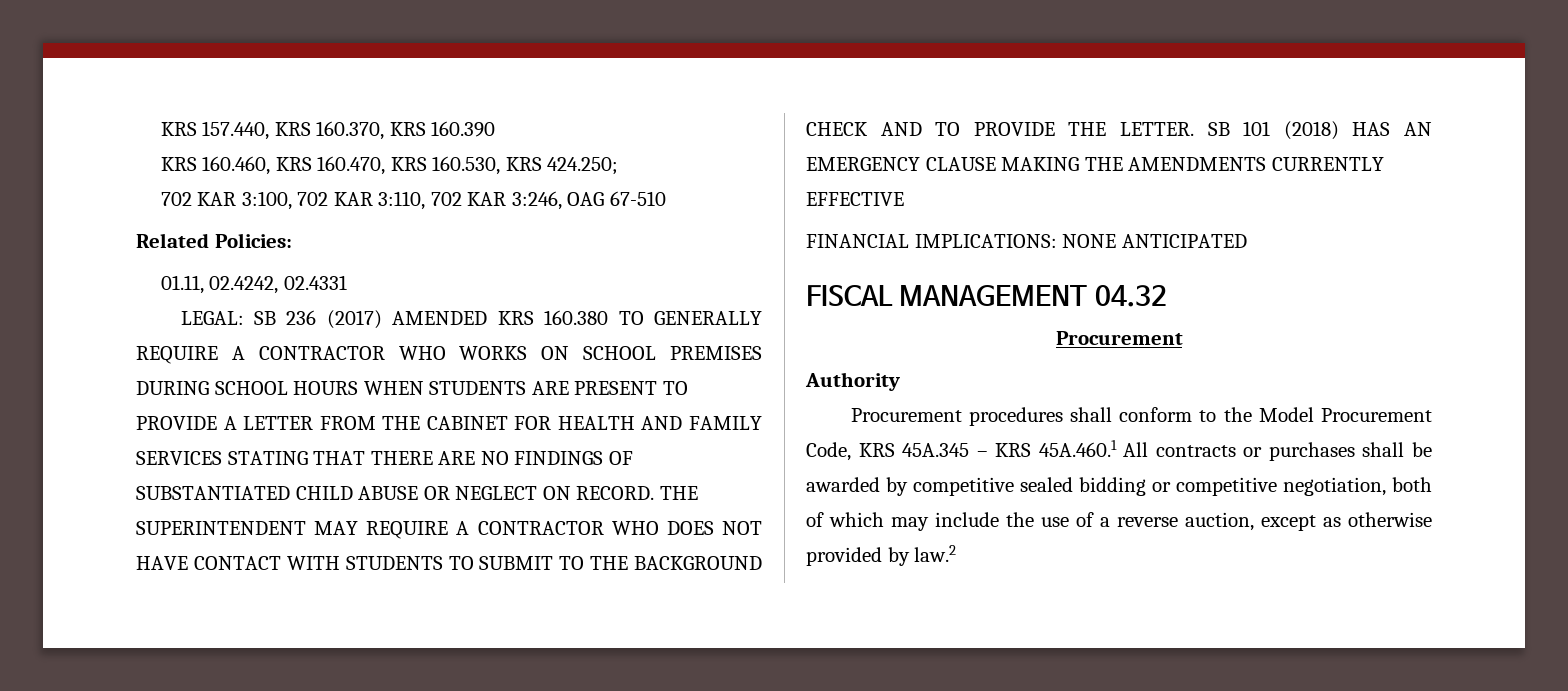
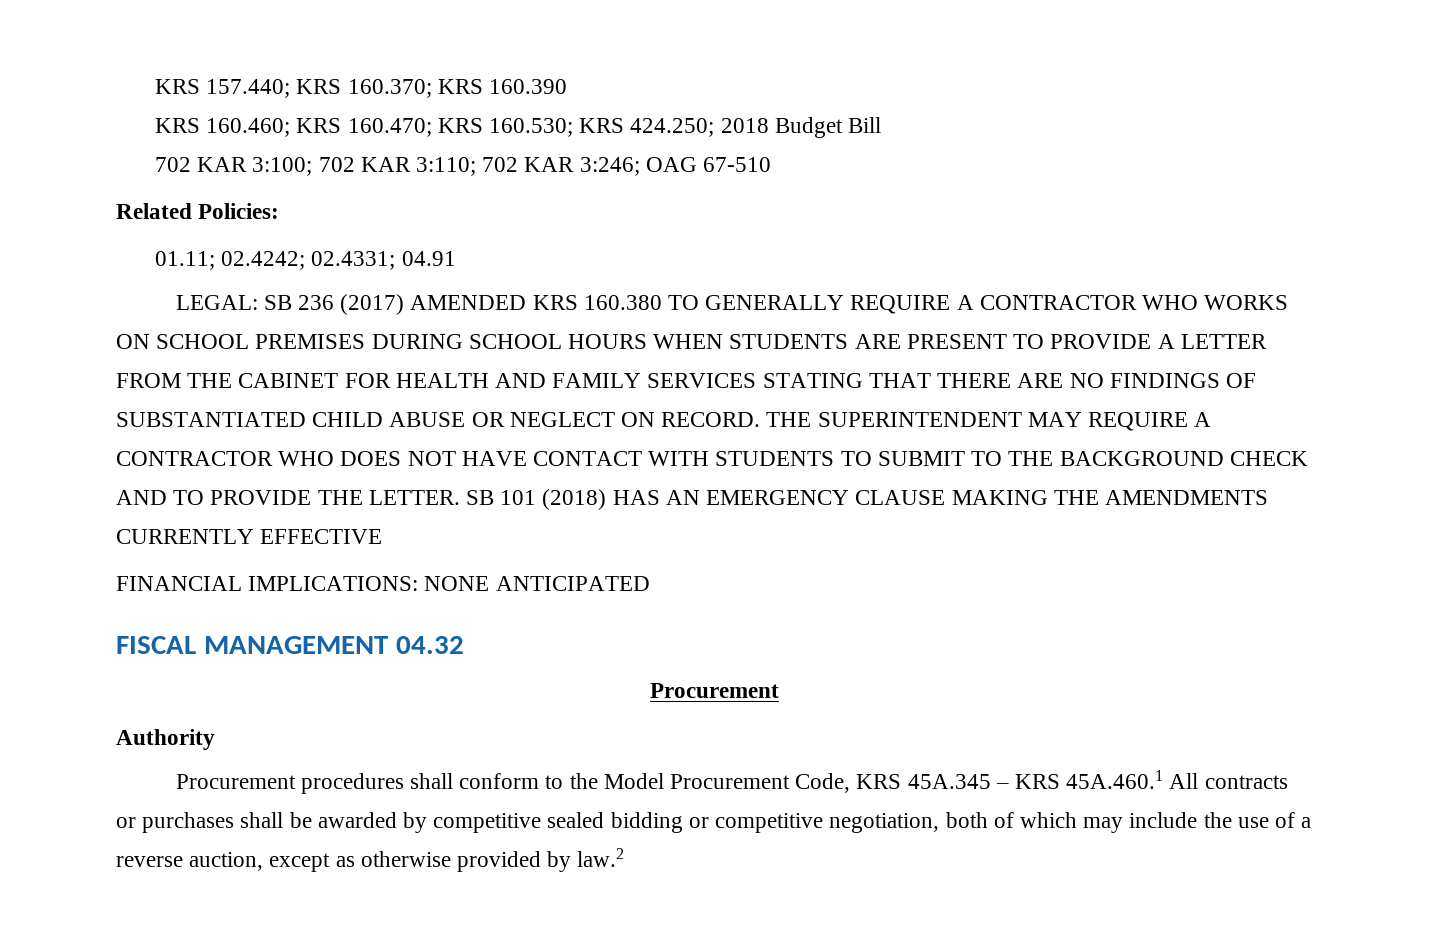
[160,121,385,140] KRS 157.440, KRS 160.370, -> [155,79,432,98] KRS 157.440; KRS 160.370;
[202,156,501,175] 160.460, KRS 160.470, KRS 160.530, -> [206,118,574,137] 160.460; KRS 160.470; KRS 160.530;
[160,191,562,210] // 702 KAR 3:100, 702 KAR 3:110, 702 KAR 3:246, -> [720,117,882,138] [155,157,640,176] 2018 Budget Bill // 702 KAR 3:100; 702 KAR 3:110; 702 KAR 3:246;
[160,275,347,294] 01.11, 02.4242, 02.4331 -> [155,251,456,270] 01.11; 02.4242; 02.4331; 04.91

